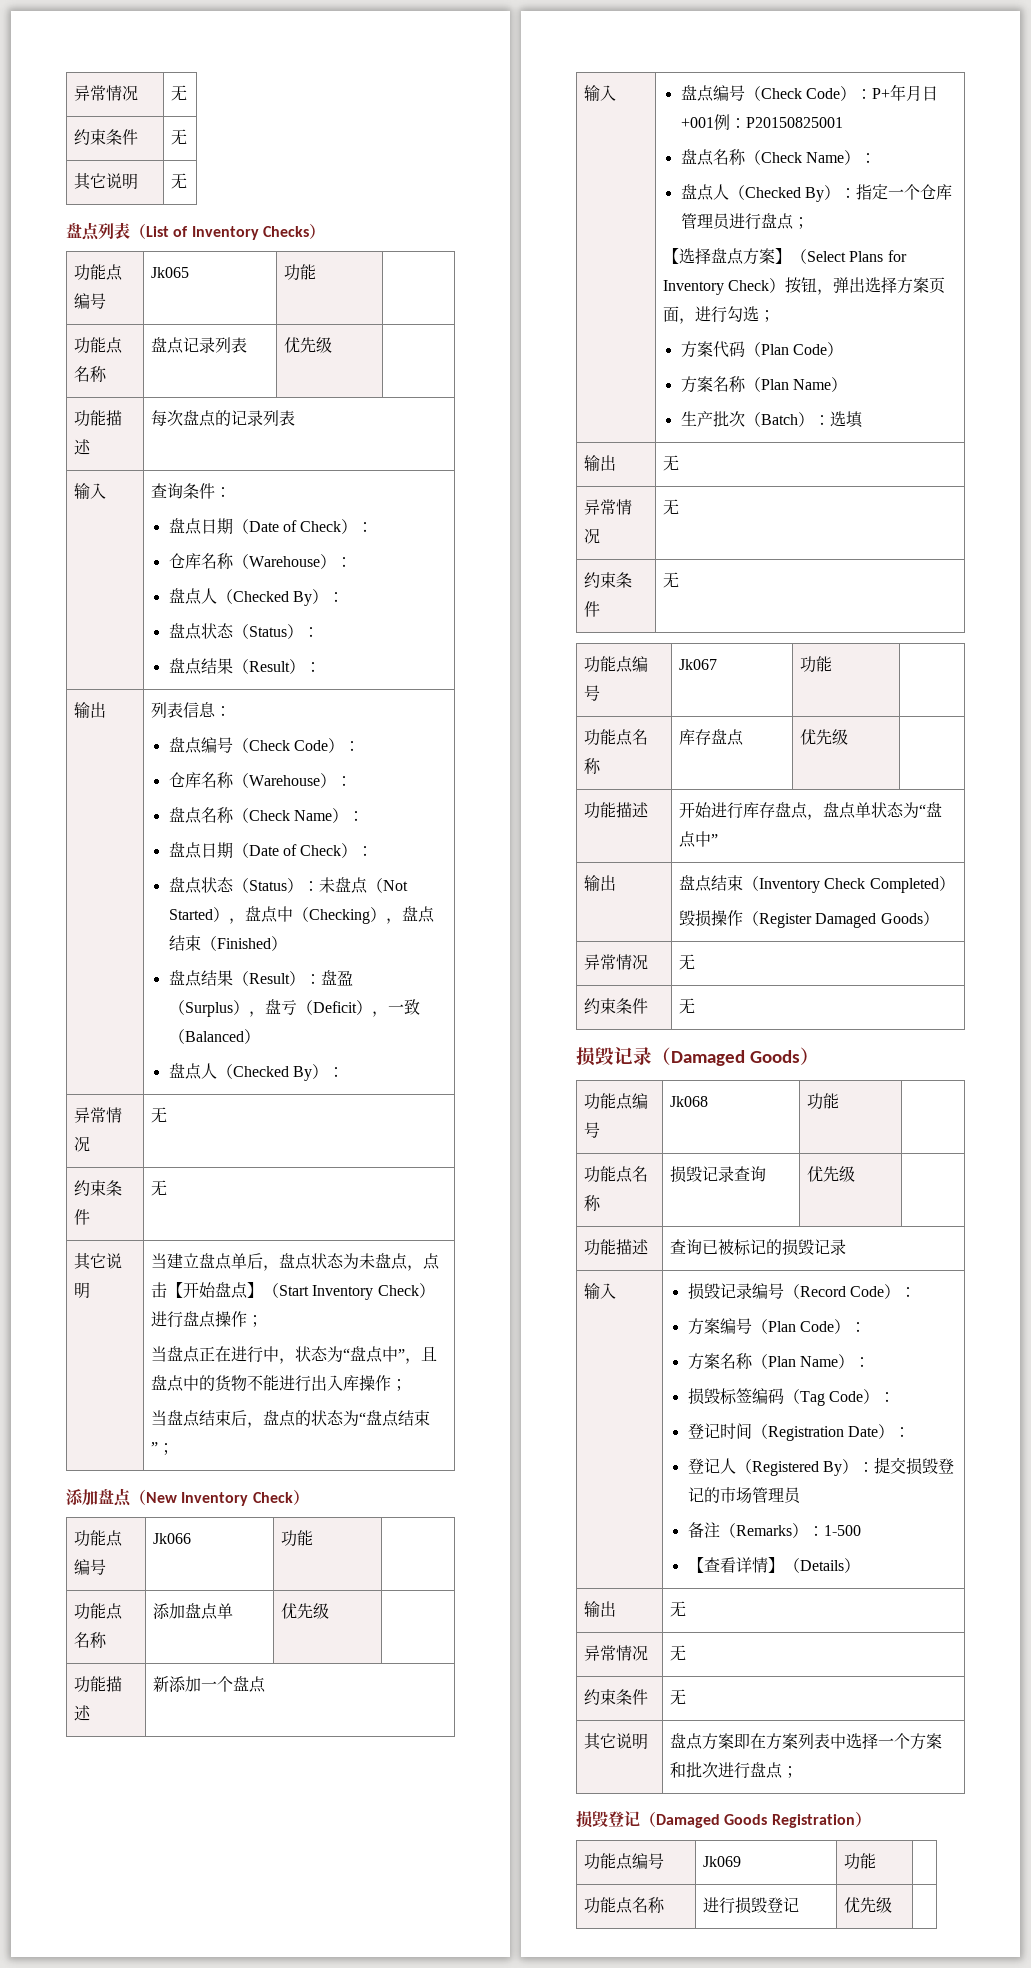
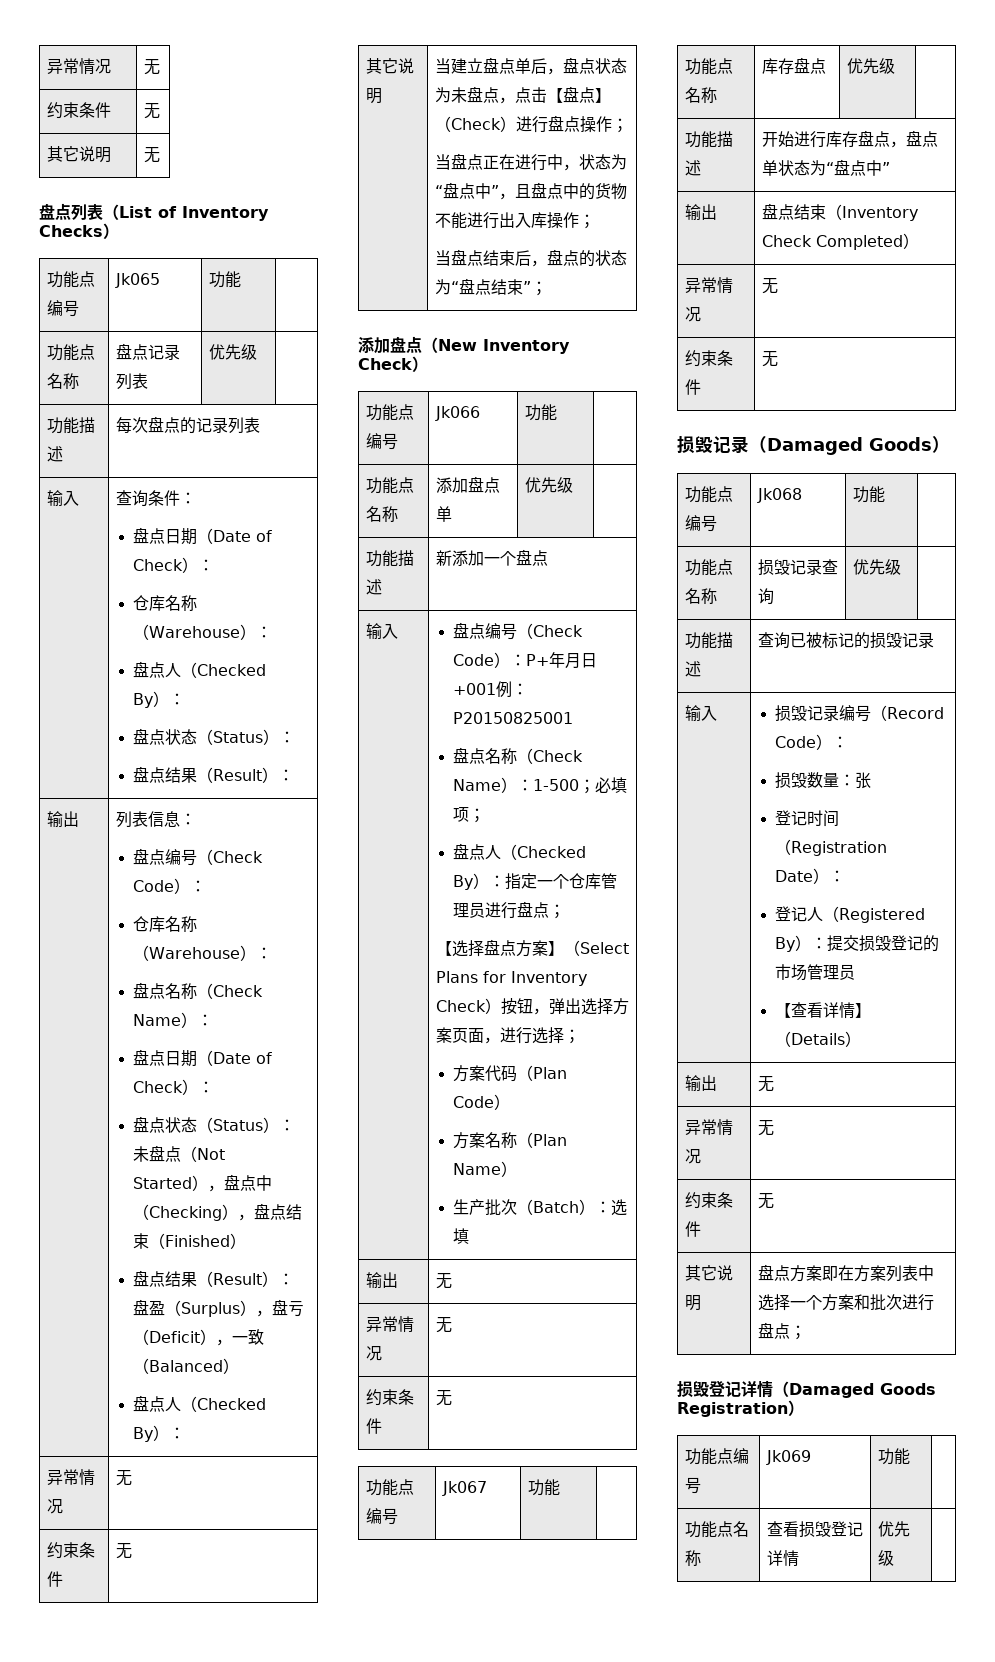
[183,1282,217,1298] 开始 -> (563, 95) none
[279,1285,374,1300] Start Inventory -> (451, 124) none
(876, 158) none -> [533,777,628,794] [453,807,486,823] 1-500；必填项；
[727,306,760,322] 勾选 -> [531,1027,564,1044] 选择
[679,910,939,928] // 毁损操作（Register Damaged Goods） -> (919, 241) none
[687,1318,866,1335] [687,1353,870,1370] [687,1388,895,1406] 方案编号（Plan Code）： // 方案名称（Plan Name）： // 损毁标签编码（Tag Code）： -> [775,772,872,789] 损毁数量：张
[687,1522,861,1538] // 备注（Remarks）：1-500 -> (856, 972) none
(640, 1819) none -> [741,1380,773,1398] 详情
[703,1897,800,1914] 进行损毁登记 -> [766,1521,863,1538] [766,1550,799,1567] 查看损毁登记详情

